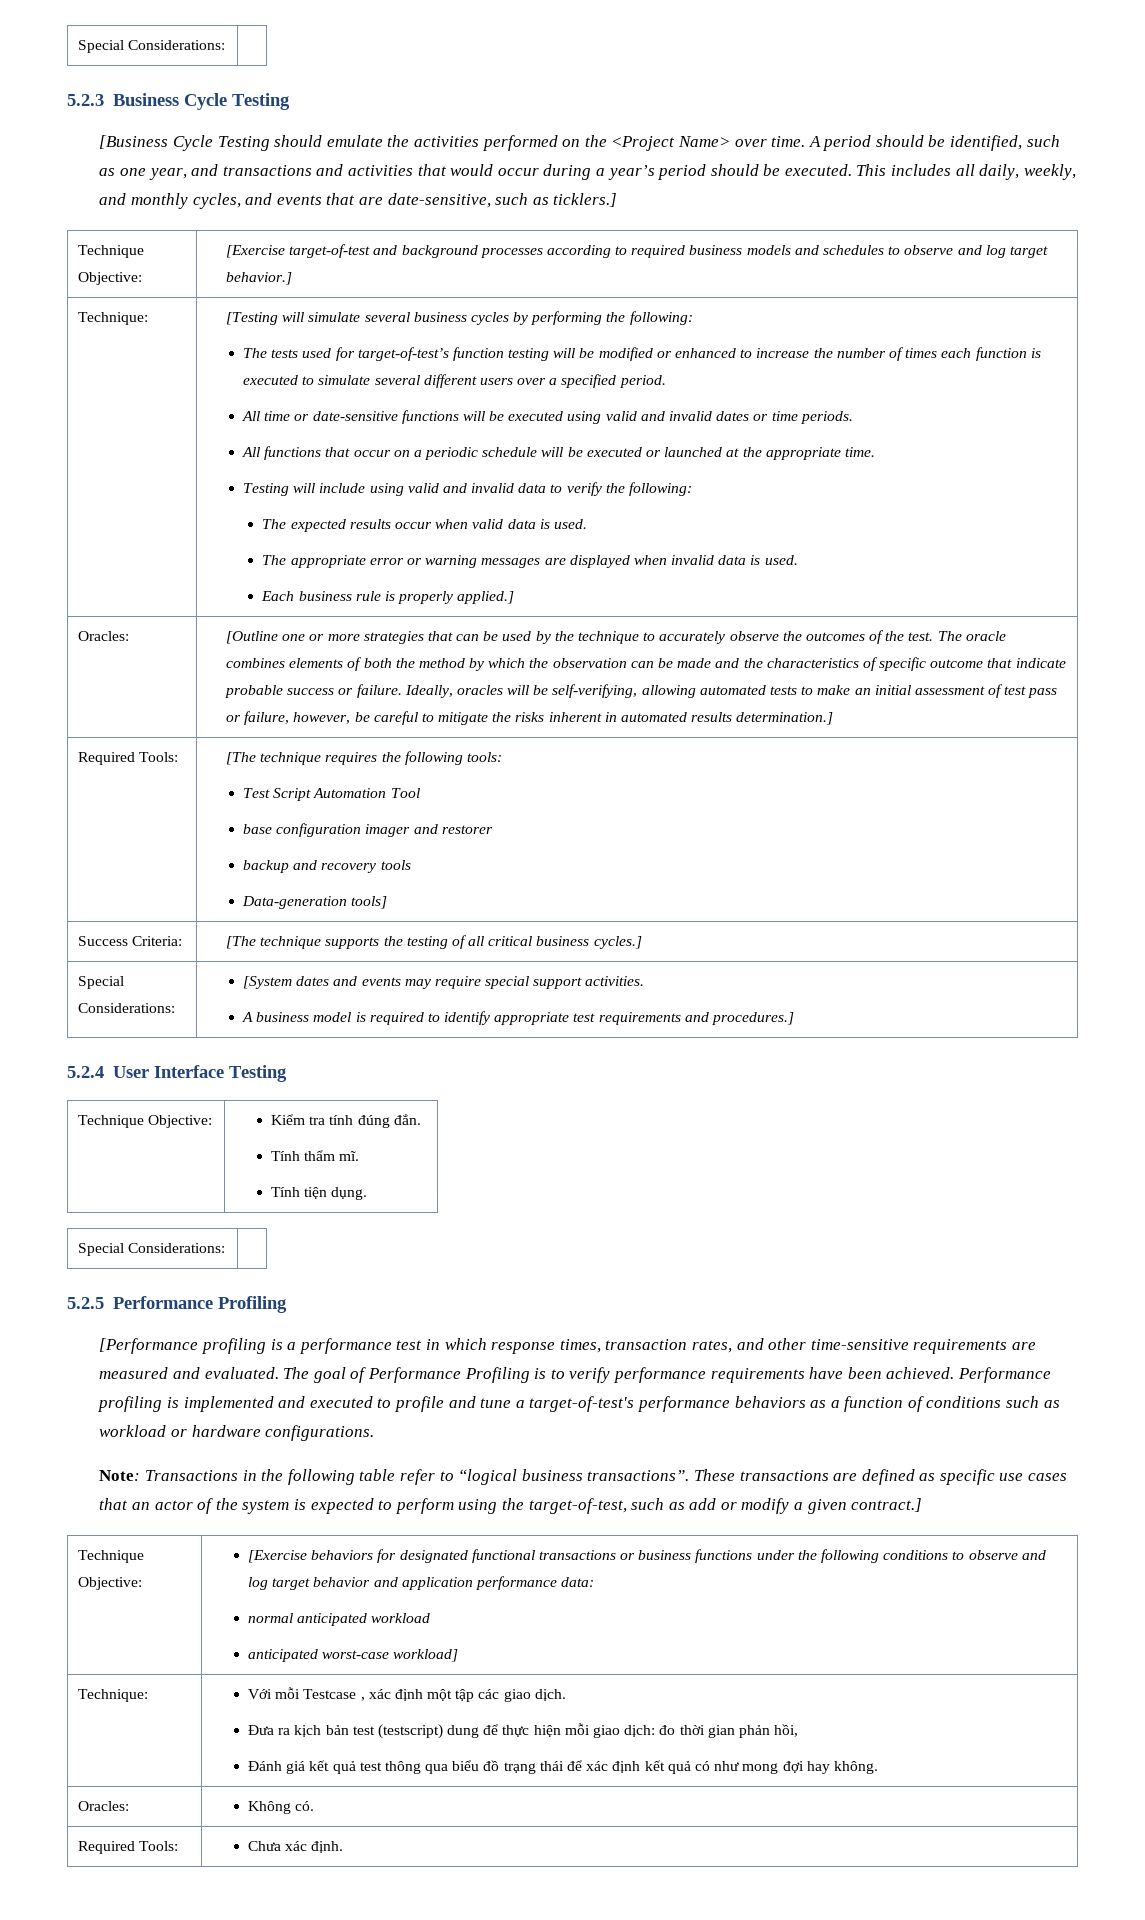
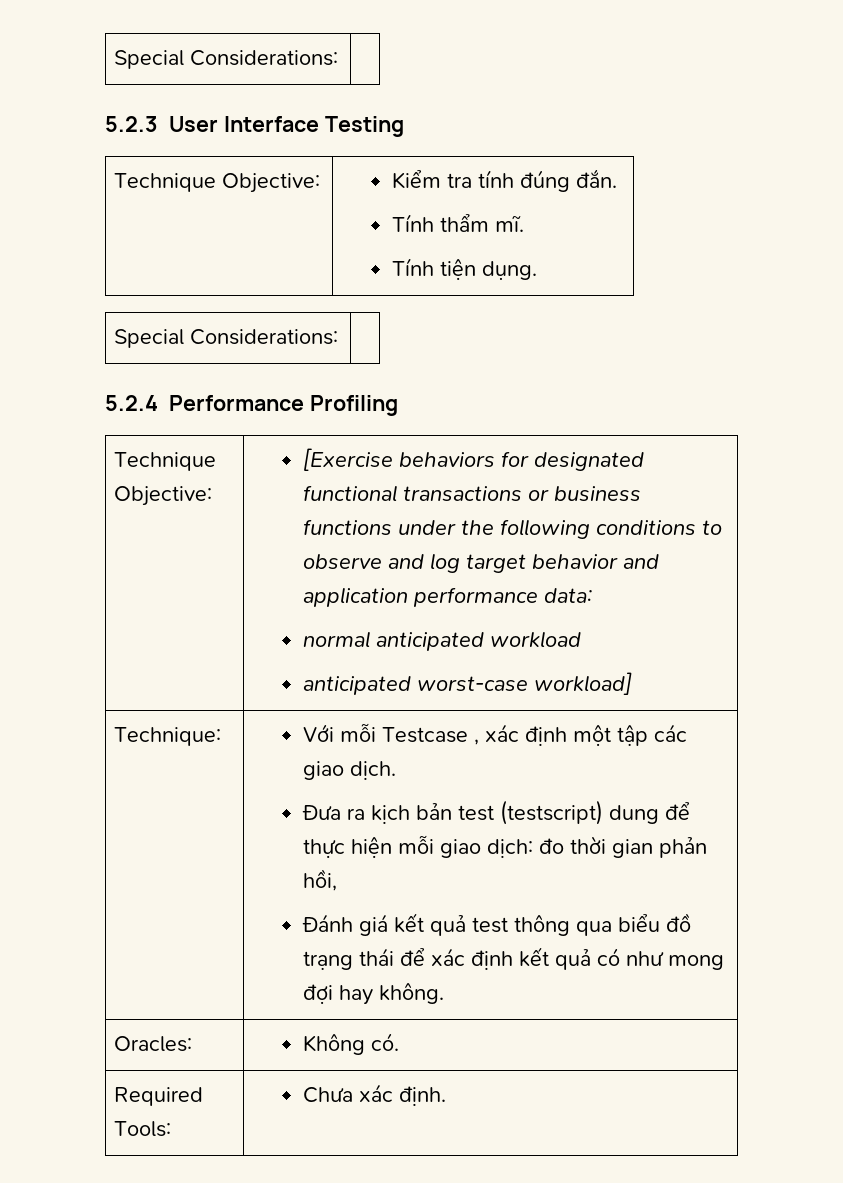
[112,93,290,110] [99,135,1060,151] [99,164,1076,180] [99,193,618,209] [77,245,144,258] [77,272,142,285] [225,244,1048,258] [225,272,292,285] [77,312,148,325] [225,311,693,325] [243,347,1041,361] [243,374,666,388] [242,410,853,424] [242,446,875,460] [243,482,693,496] [262,519,587,532] [262,555,798,568] [261,591,515,604] [77,631,129,641] [225,630,1006,644] [225,657,1066,671] [224,684,1058,698] [225,711,834,725] [77,752,178,765] [225,751,502,765] [243,788,420,801] [243,823,493,837] [243,860,411,873] [242,896,388,909] [77,936,182,946] [225,935,642,949] [77,976,124,989] [77,1003,175,1013] [243,976,645,989] [242,1011,795,1025] [67,1066,104,1078] Business Cycle Testing // [Business Cycle Testing should emulate the activities performed on the <Project Name> over time. A period should be identified, such as one year, and transactions and activities that would occur during a year’s period should be executed. This includes all daily, weekly, and monthly cycles, and events that are date-sensitive, such as ticklers.] // Technique Objective: | [Exercise target-of-test and background processes according to required business models and schedules to observe and log target behavior.] // Technique: | [Testing will simulate several business cycles by performing the following: // The tests used for target-of-test’s function testing will be modified or enhanced to increase the number of times each function is executed to simulate several different users over a specified period. // All time or date-sensitive functions will be executed using valid and invalid dates or time periods. // All functions that occur on a periodic schedule will be executed or launched at the appropriate time. // Testing will include using valid and invalid data to verify the following: // The expected results occur when valid data is used. // The appropriate error or warning messages are displayed when invalid data is used. // Each business rule is properly applied.] // Oracles: | [Outline one or more strategies that can be used by the technique to accurately observe the outcomes of the test. The oracle combines elements of both the method by which the observation can be made and the characteristics of specific outcome that indicate probable success or failure. Ideally, oracles will be self-verifying, allowing automated tests to make an initial assessment of test pass or failure, however, be careful to mitigate the risks inherent in automated results determination.] // Required Tools: | [The technique requires the following tools: // Test Script Automation Tool // base configuration imager and restorer // backup and recovery tools // Data-generation tools] // Success Criteria: | [The technique supports the testing of all critical business cycles.] // Special Considerations: | [System dates and events may require special support activities. // A business model is required to identify appropriate test requirements and procedures.] // 5.2.4 -> (158, 124) none
[67,1296,287,1313] [99,1338,1036,1354] [99,1367,1051,1383] [98,1396,1060,1412] [99,1425,375,1441] [99,1469,1068,1485] [99,1498,923,1514] 5.2.5 Performance Profiling // [Performance profiling is a performance test in which response times, transaction rates, and other time-sensitive requirements are measured and evaluated. The goal of Performance Profiling is to verify performance requirements have been achieved. Performance profiling is implemented and executed to profile and tune a target-of-test's performance behaviors as a function of conditions such as workload or hardware configurations. // Note: Transactions in the following table refer to “logical business transactions”. These transactions are defined as specific use cases that an actor of the system is expected to perform using the target-of-test, such as add or modify a given contract.] -> [105,395,398,416] 5.2.4 Performance Profiling

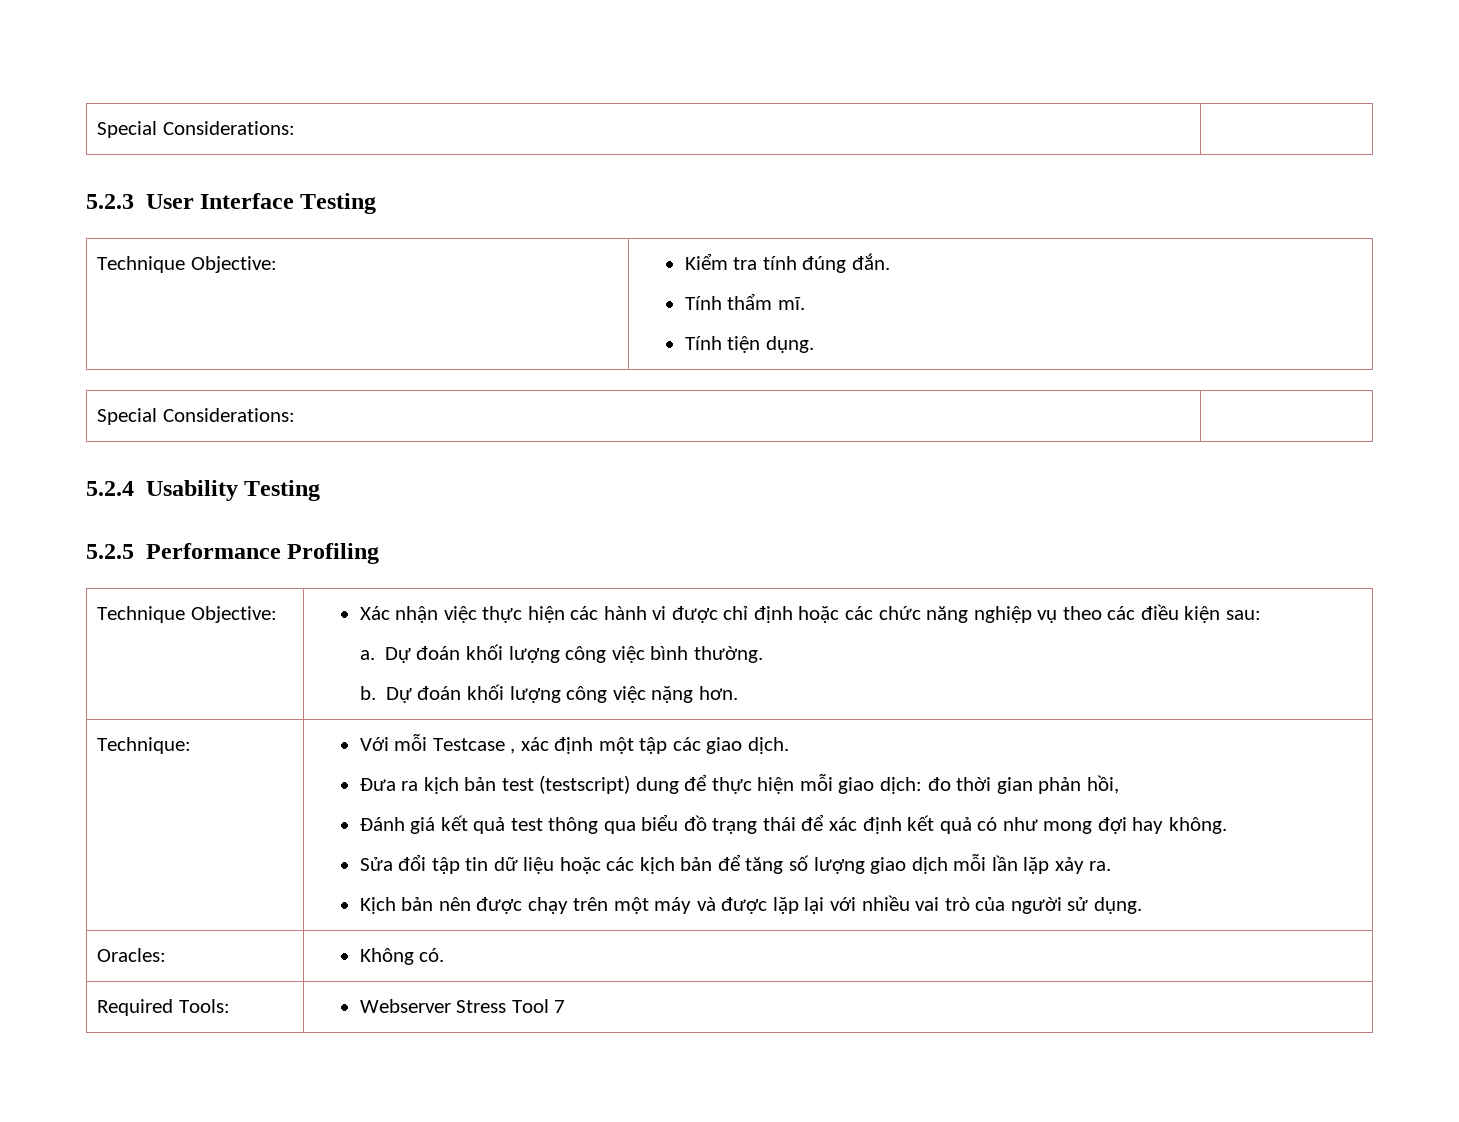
(158, 403) none -> [145,480,320,501] [86,544,134,559] Usability Testing // 5.2.5
[302,448,644,471] [302,485,641,502] [302,519,722,539] [302,553,659,573] [302,587,592,607] [302,631,581,651] [302,672,632,695] [Exercise behaviors for designated functional transactions or business functions under the following conditions to observe and log target behavior and application performance data: // normal anticipated workload // anticipated worst-case workload] -> [359,604,1261,623] [359,644,763,663] [359,684,738,703] Xác nhận việc thực hiện các hành vi được chỉ định hoặc các chức năng nghiệp vụ theo các điều kiện sau: // a. Dự đoán khối lượng công việc bình thường. // b. Dự đoán khối lượng công việc nặng hơn.
(444, 993) none -> [359,854,1112,874] [359,895,1142,914] // Sửa đổi tập tin dữ liệu hoặc các kịch bản để tăng số lượng giao dịch mỗi lần lặp xảy ra. // Kịch bản nên được chạy trên một máy và được lặp lại với nhiều vai trò của người sử dụng.
[302,1084,446,1106] Chưa xác định. -> [359,999,566,1013] Webserver Stress Tool 7

